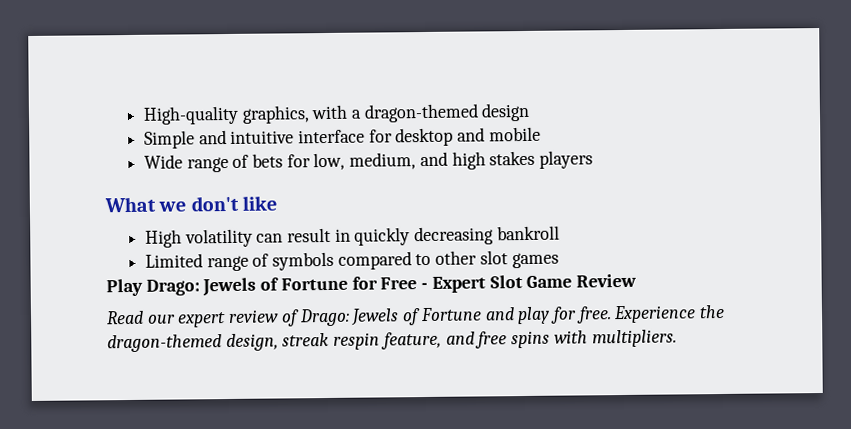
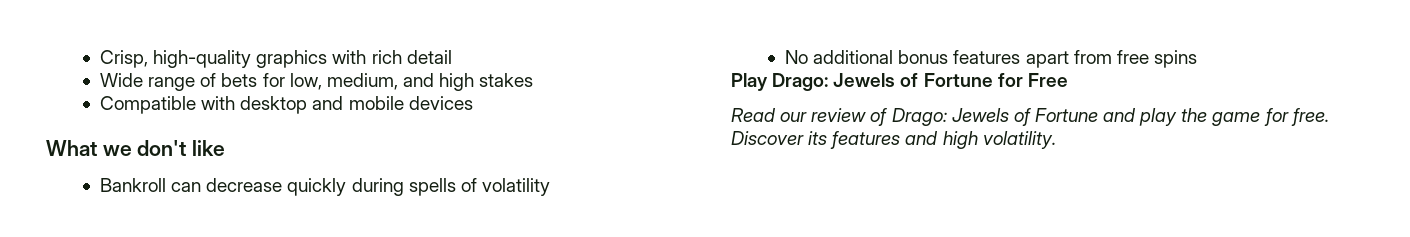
[142,102,531,125] [143,126,541,149] High-quality graphics, with a dragon-themed design // Simple and intuitive interface for desktop and mobile -> [100,50,452,68] Crisp, high-quality graphics with rich detail
[539,150,594,169] [104,195,277,213] [144,225,560,248] [144,250,559,272] players // What we don't like // High volatility can result in quickly decreasing bankroll // Limited range of symbols compared to other slot games -> [100,96,473,114] [46,140,226,156] [100,178,550,196] [785,50,1197,68] // Compatible with desktop and mobile devices // What we don't like // Bankroll can decrease quickly during spells of volatility // No additional bonus features apart from free spins
[421,273,637,293] - Expert Slot Game Review -> (1068, 80) none
[177,312,227,328] expert -> (808, 117) none
[549,304,726,324] [107,329,677,353] for free. Experience the dragon-themed design, streak respin feature, and free spins with multipliers. -> [1181,108,1329,126] [731,131,1056,149] the game for free. Discover its features and high volatility.

